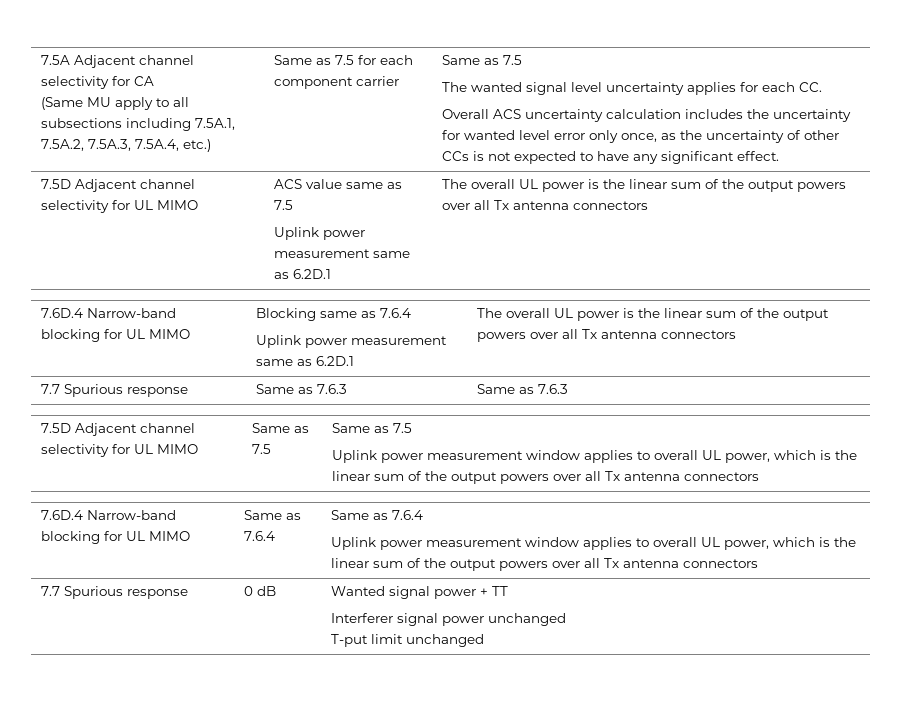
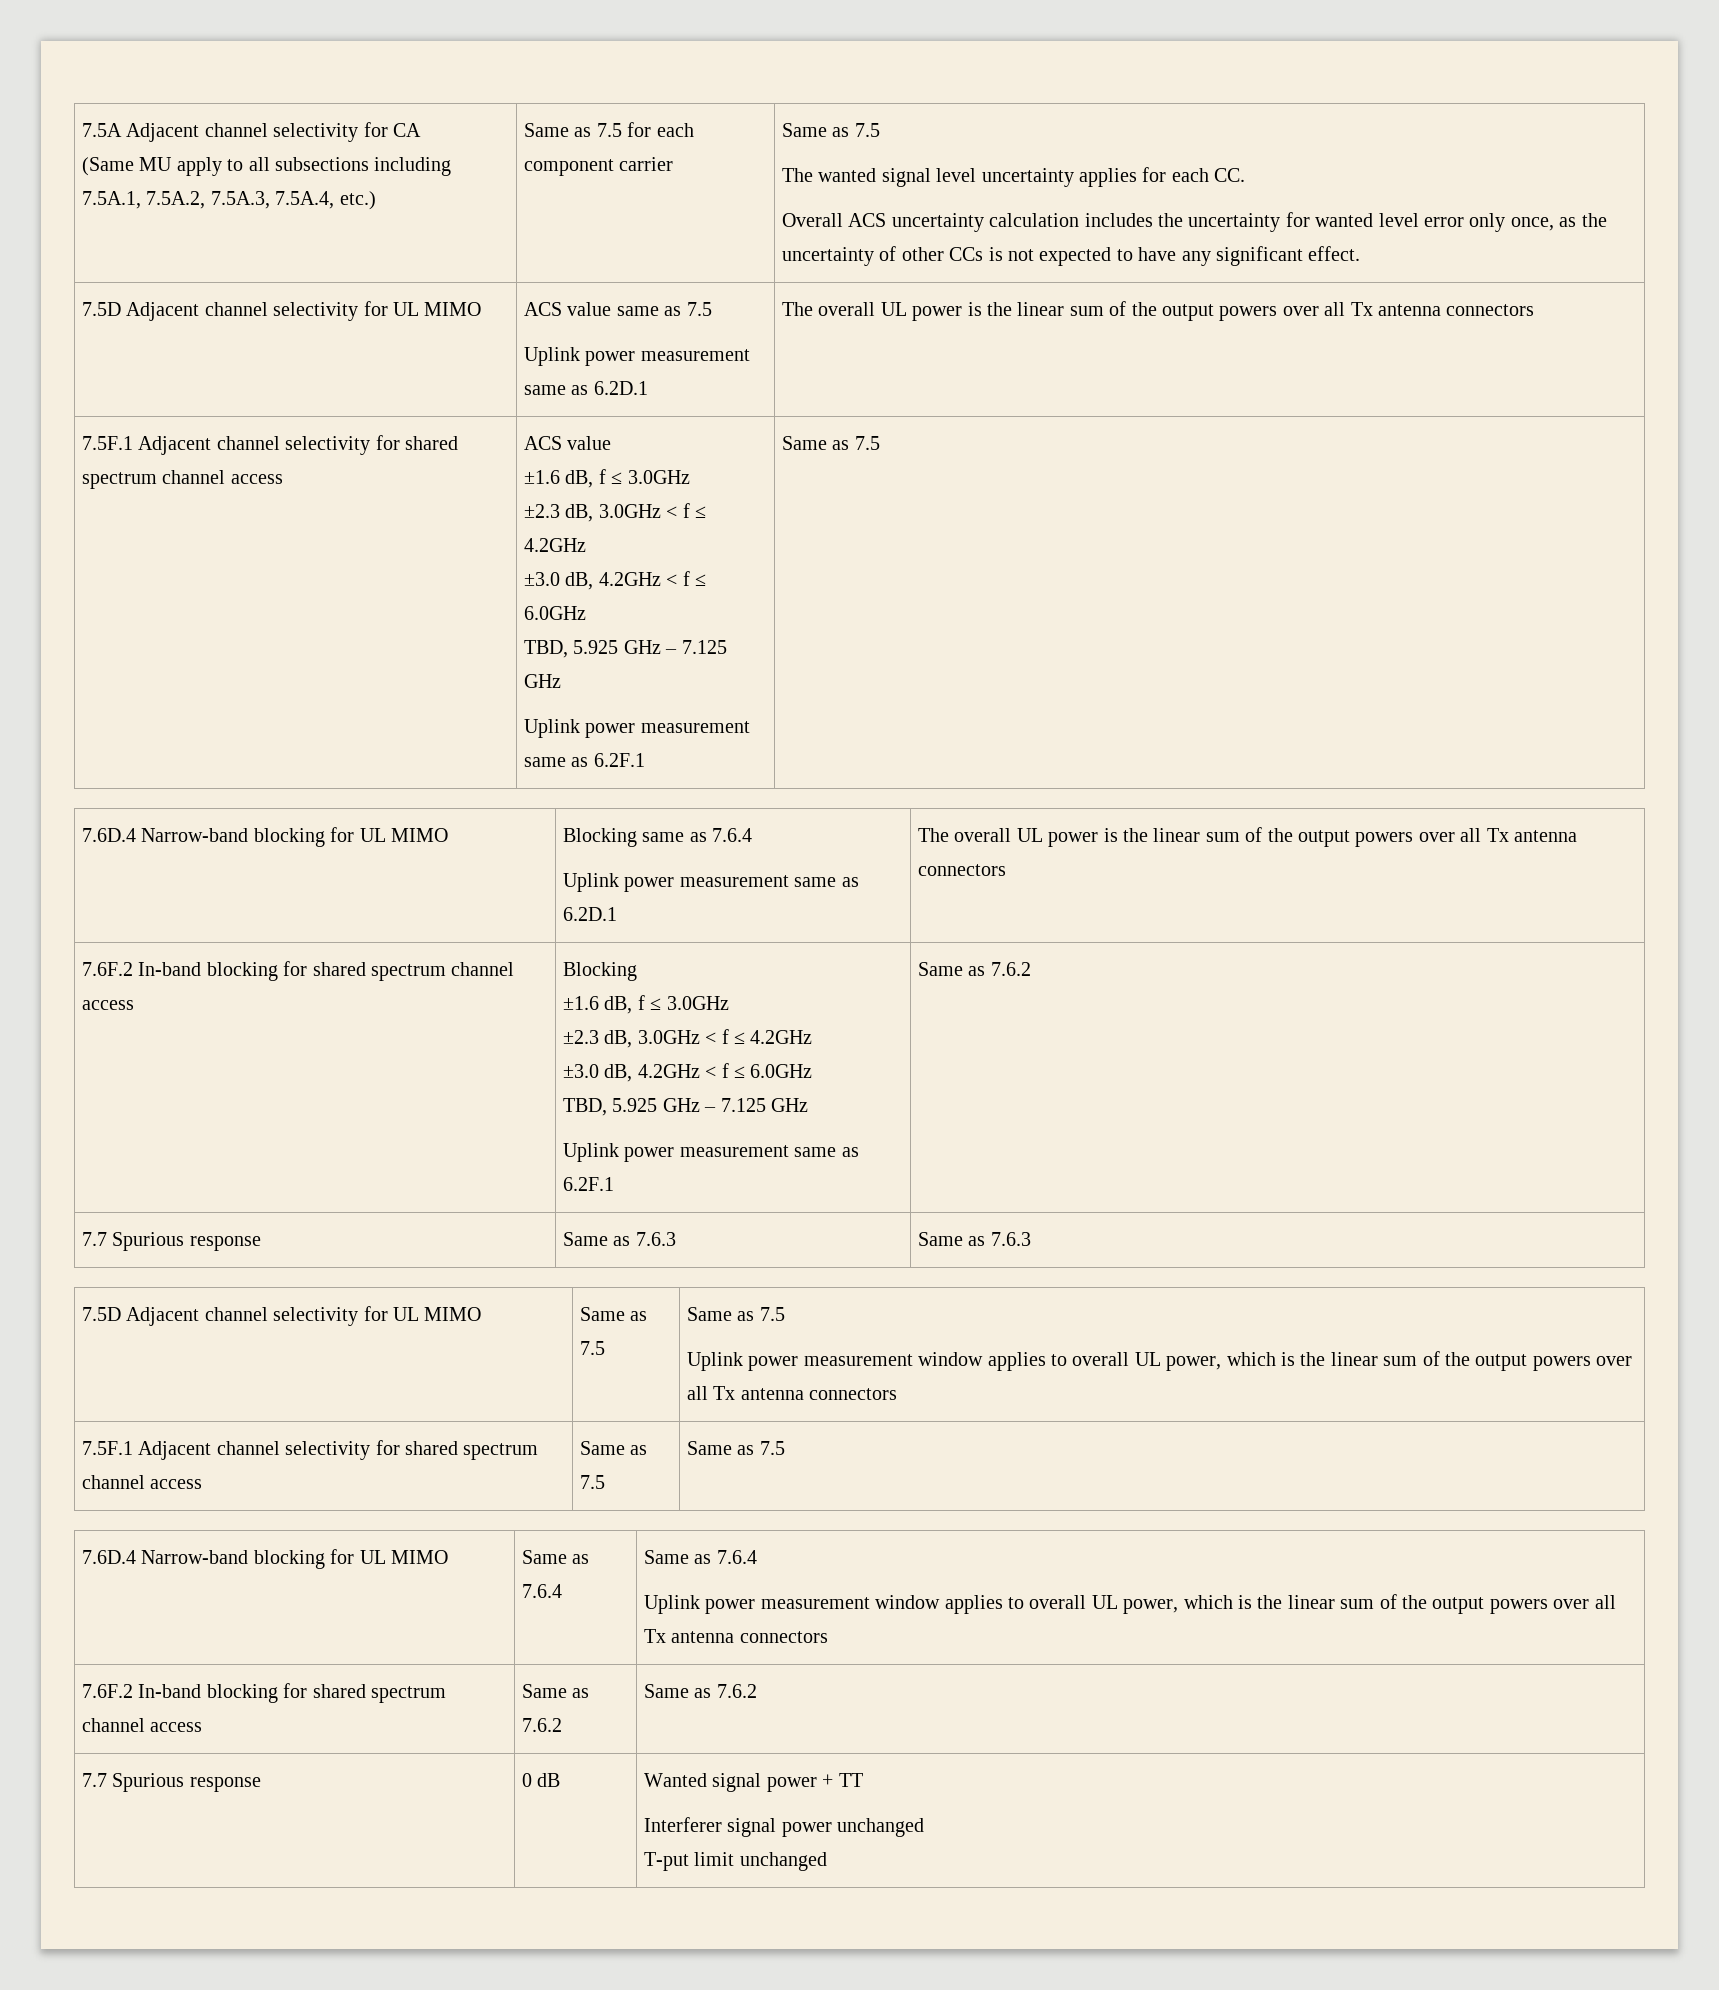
(648, 205) none -> [82,435,459,455] [82,470,283,489] [524,436,612,450] [524,469,690,488] [524,503,707,522] [524,538,587,552] [524,571,707,590] [524,606,587,620] [524,640,727,658] [524,674,562,688] [524,719,750,738] [524,753,645,767] [782,436,880,450] // 7.5F.1 Adjacent channel selectivity for shared spectrum channel access | ACS value // ±1.6 dB, f ≤ 3.0GHz // ±2.3 dB, 3.0GHz < f ≤ 4.2GHz // ±3.0 dB, 4.2GHz < f ≤ 6.0GHz // TBD, 5.925 GHz – 7.125 GHz // Uplink power measurement same as 6.2F.1 | Same as 7.5
(736, 334) none -> [82,961,515,981] [82,1000,135,1010] [563,962,638,981] [563,995,729,1014] [563,1029,813,1048] [563,1063,813,1082] [563,1098,809,1116] [563,1143,859,1162] [563,1177,615,1191] [918,962,1031,976] // 7.6F.2 In-band blocking for shared spectrum channel access | Blocking // ±1.6 dB, f ≤ 3.0GHz // ±2.3 dB, 3.0GHz < f ≤ 4.2GHz // ±3.0 dB, 4.2GHz < f ≤ 6.0GHz // TBD, 5.925 GHz – 7.125 GHz // Uplink power measurement same as 6.2F.1 | Same as 7.6.2
(759, 476) none -> [82,1440,539,1460] [82,1475,203,1489] [580,1441,648,1455] [580,1475,606,1489] [687,1441,785,1455] // 7.5F.1 Adjacent channel selectivity for shared spectrum channel access | Same as 7.5 | Same as 7.5
(758, 563) none -> [82,1683,447,1703] [82,1718,203,1732] [522,1684,590,1698] [522,1718,563,1732] [644,1684,757,1698] // 7.6F.2 In-band blocking for shared spectrum channel access | Same as 7.6.2 | Same as 7.6.2

